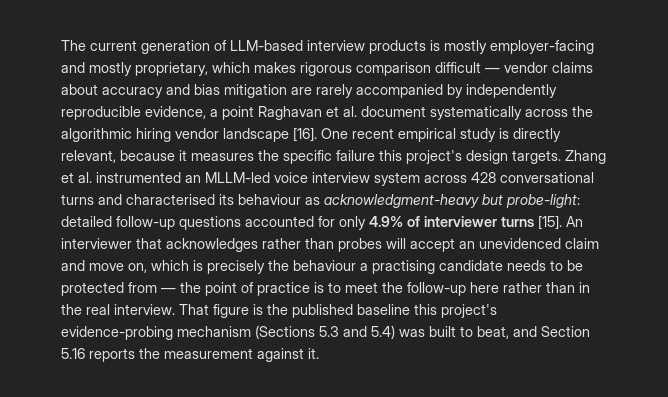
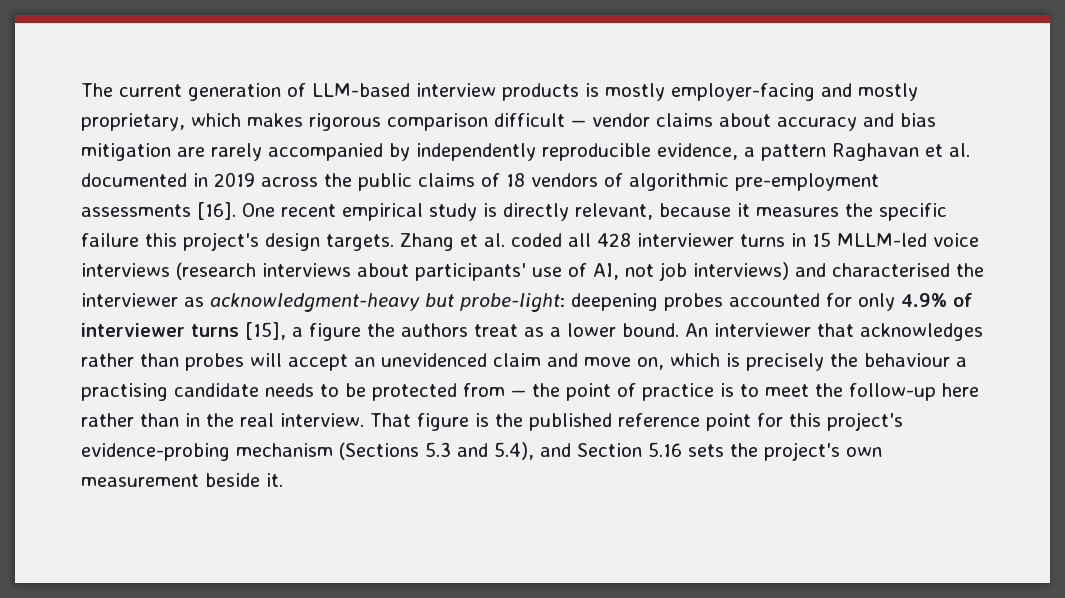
[222,106,254,120] point -> [761,144,826,161] pattern
[361,106,593,120] [61,128,289,142] document systematically across the algorithmic hiring vendor landscape -> [81,172,879,191] [81,204,191,217] documented in 2019 across the public claims of 18 vendors of algorithmic pre-employment assessments
[96,172,594,186] [61,194,301,205] instrumented an MLLM-led voice interview system across 428 conversational turns and characterised its behaviour -> [511,232,979,247] [81,262,984,281] [81,293,178,307] coded all 428 interviewer turns in 15 MLLM-led voice interviews (research interviews about participants' use of AI, not job interviews) and characterised the interviewer
[61,216,241,230] detailed follow-up questions -> [571,293,723,311] deepening probes
[538,215,562,230] [15]. -> [245,322,679,341] [15], a figure the authors treat as a lower bound.
[357,304,410,315] baseline -> [618,413,783,431] reference point for
[371,325,590,339] [61,348,304,362] 5.4) was built to beat, and Section 5.16 reports the measurement against -> [494,442,882,461] [81,473,260,487] 5.4), and Section 5.16 sets the project's own measurement beside

